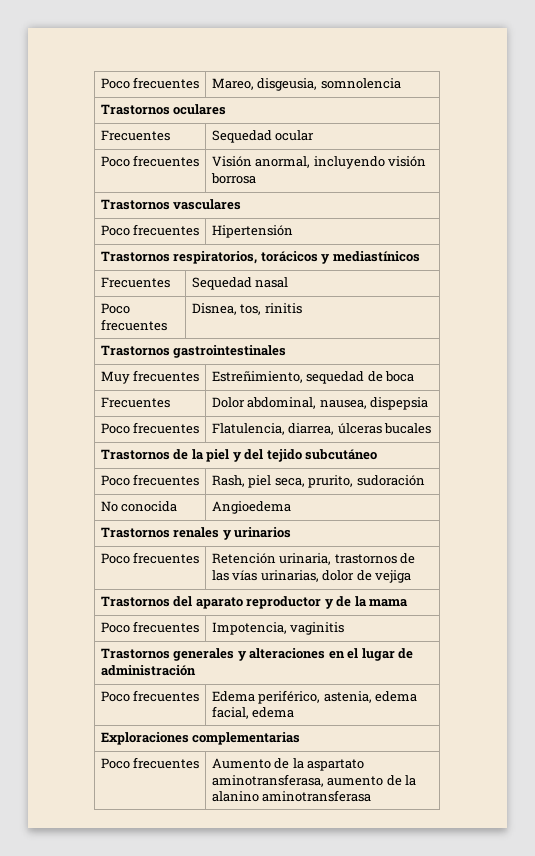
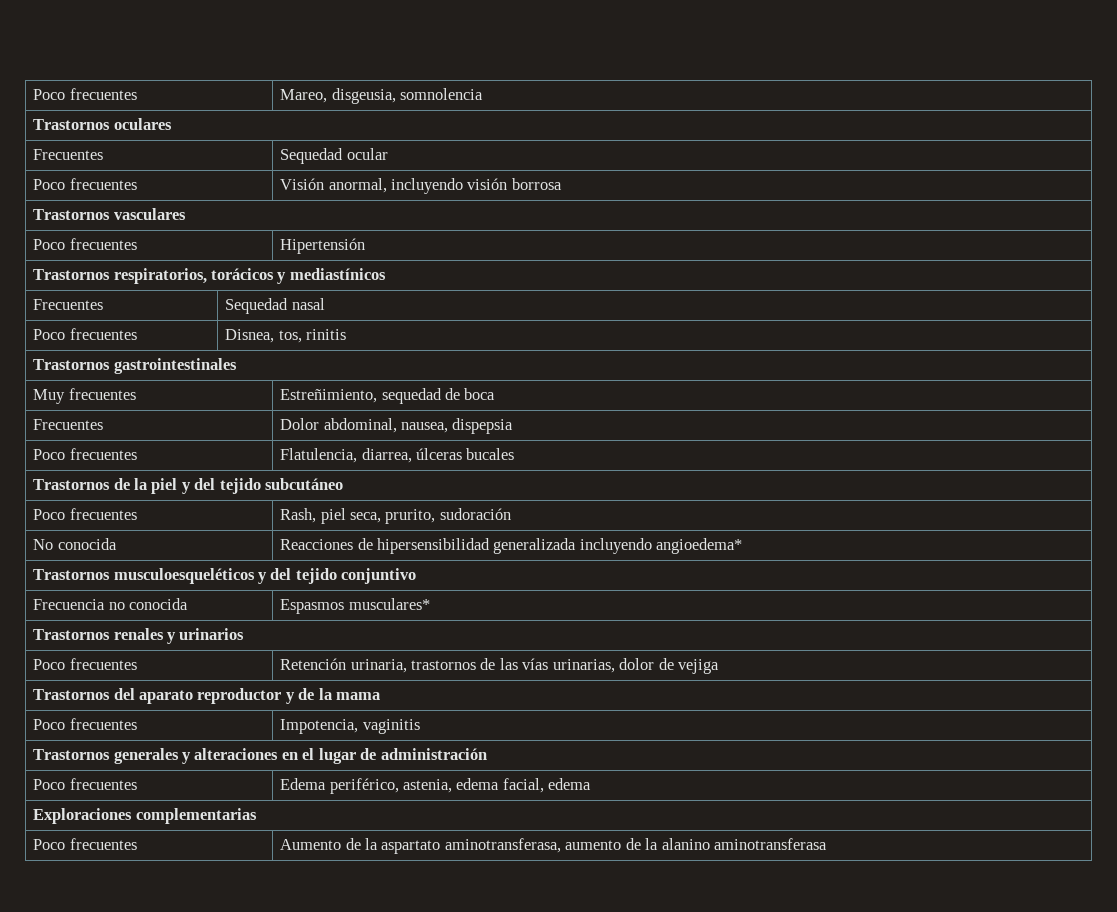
[211,501,291,514] Angioedema -> [280,538,743,554] [33,568,417,584] [33,598,188,610] [280,598,430,614] Reacciones de hipersensibilidad generalizada incluyendo angioedema* // Trastornos musculoesqueléticos y del tejido conjuntivo // Frecuencia no conocida | Espasmos musculares*

